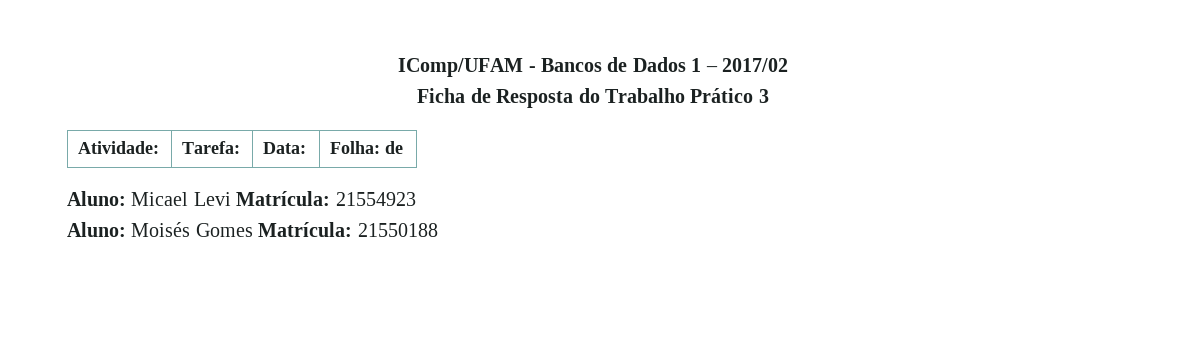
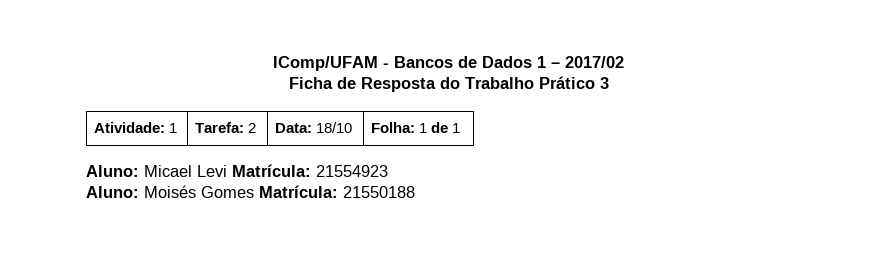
(160, 147) none -> [169,123,178,133] 1
(241, 147) none -> [248,123,257,133] 2
(307, 148) none -> [316,122,353,133] 18/10
[385,141,404,154] de -> [419,122,461,133] 1 de 1

